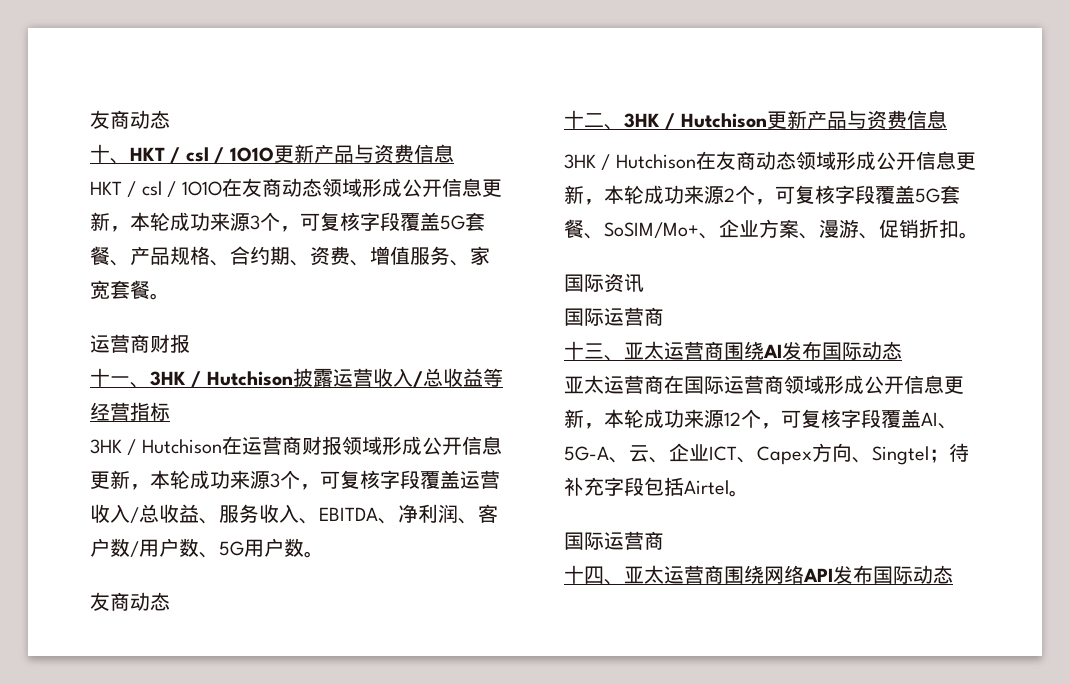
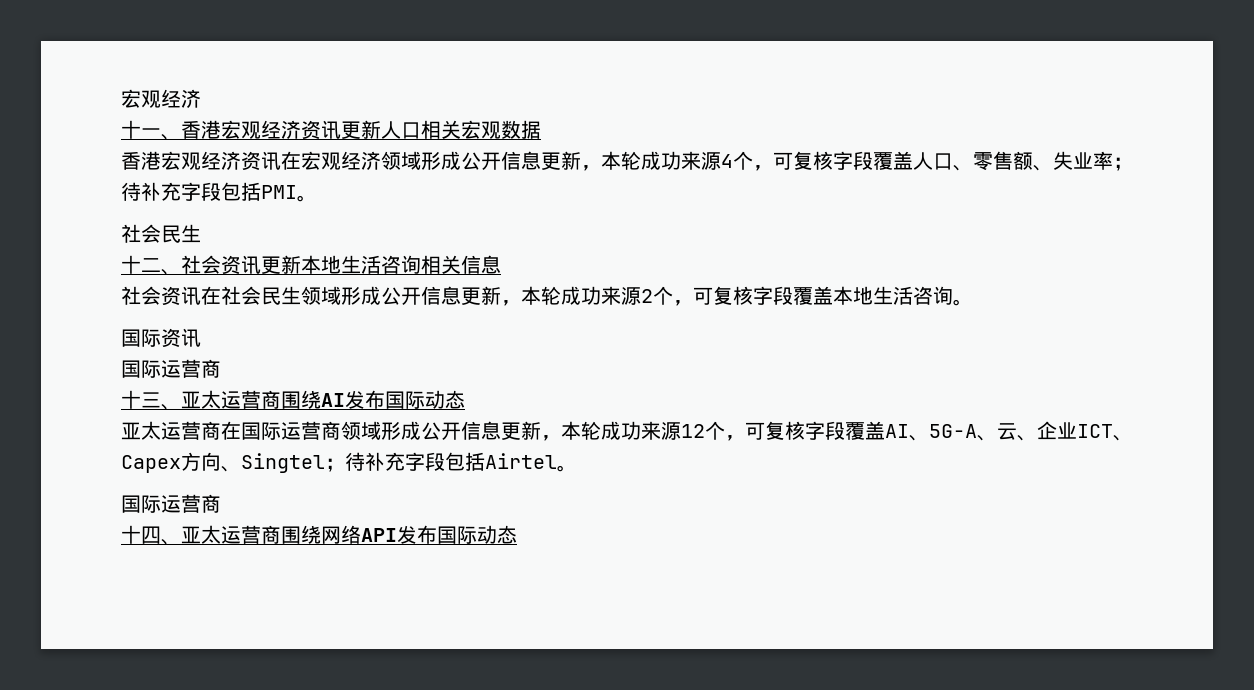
[90,110,170,129] [90,144,454,164] [90,178,502,197] [90,212,485,232] [90,246,490,266] [90,280,170,300] [90,334,190,353] [90,368,503,388] [90,402,170,421] [90,436,502,455] [90,470,500,490] [90,504,498,524] [90,538,324,558] [90,592,170,611] [564,110,947,130] [564,151,796,170] 友商动态 // 十、HKT / csl / 1O1O更新产品与资费信息 // HKT / csl / 1O1O在友商动态领域形成公开信息更新，本轮成功来源3个，可复核字段覆盖5G套餐、产品规格、合约期、资费、增值服务、家宽套餐。 // 运营商财报 // 十一、3HK / Hutchison披露运营收入/总收益等经营指标 // 3HK / Hutchison在运营商财报领域形成公开信息更新，本轮成功来源3个，可复核字段覆盖运营收入/总收益、服务收入、EBITDA、净利润、客户数/用户数、5G用户数。 // 友商动态 // 十二、3HK / Hutchison更新产品与资费信息 // 3HK / Hutchison在友商动态 -> [121,89,201,108] [121,120,541,140] [121,151,1133,171] [121,182,317,202] [121,224,201,243] [121,255,501,275] [121,286,301,306] 宏观经济 // 十一、香港宏观经济资讯更新人口相关宏观数据 // 香港宏观经济资讯在宏观经济领域形成公开信息更新，本轮成功来源4个，可复核字段覆盖人口、零售额、失业率；待补充字段包括PMI。 // 社会民生 // 十二、社会资讯更新本地生活咨询相关信息 // 社会资讯在社会民生
[915,185,960,204] [564,219,959,239] 5G套餐、SoSIM/Mo+、企业方案、漫游、促销折扣 -> [833,286,953,305] 本地生活咨询

